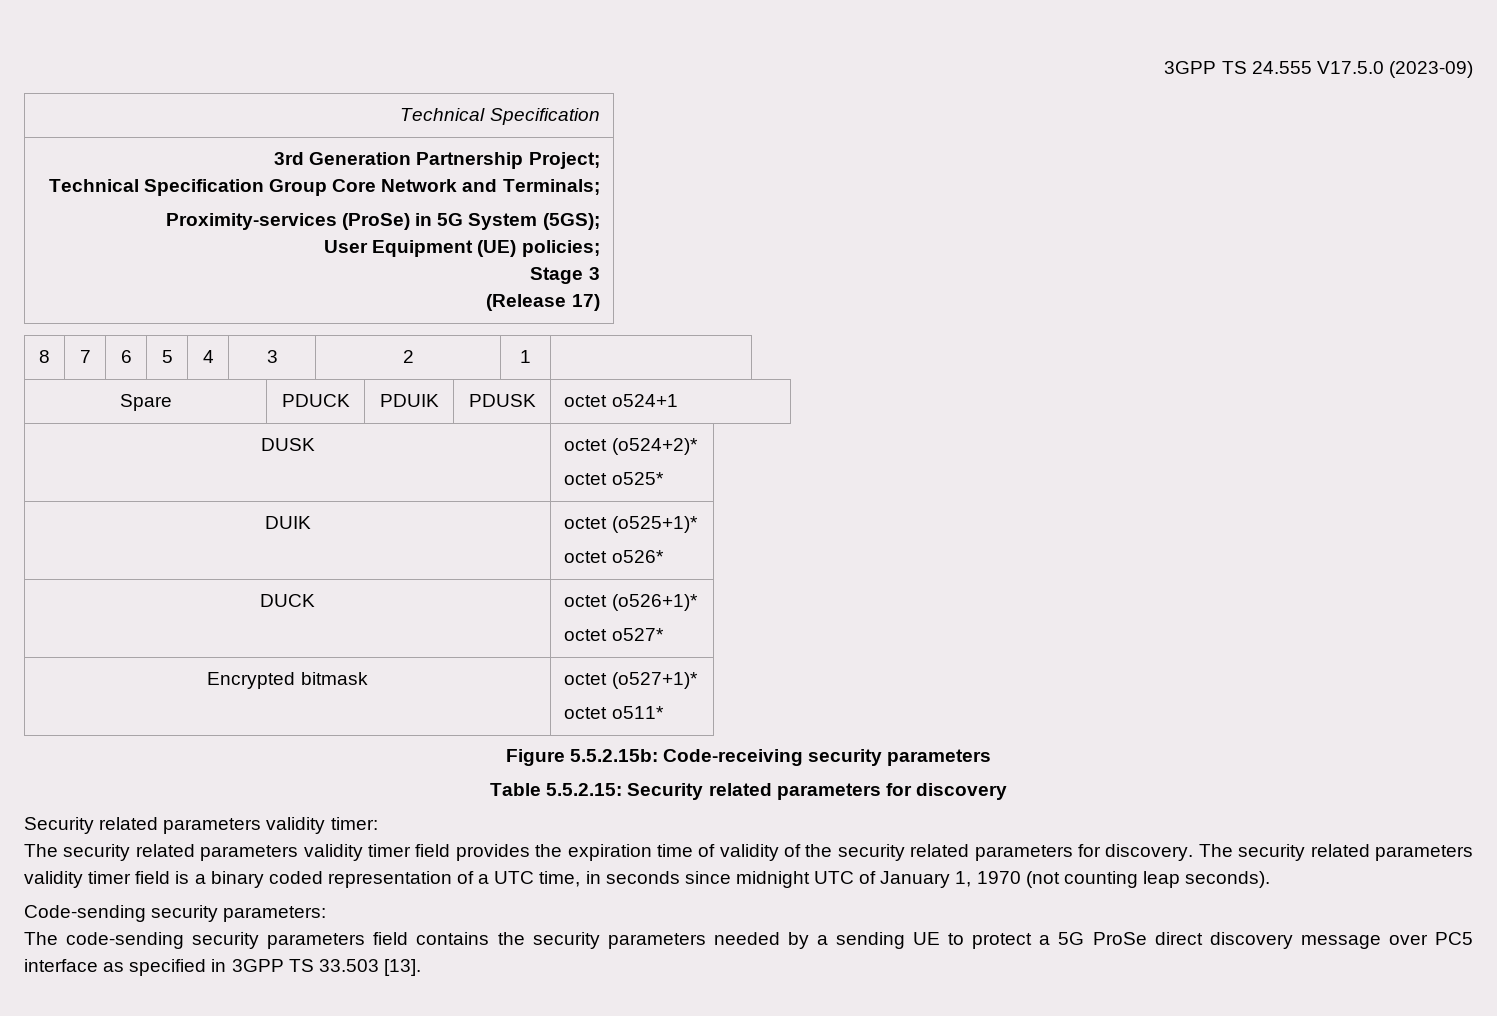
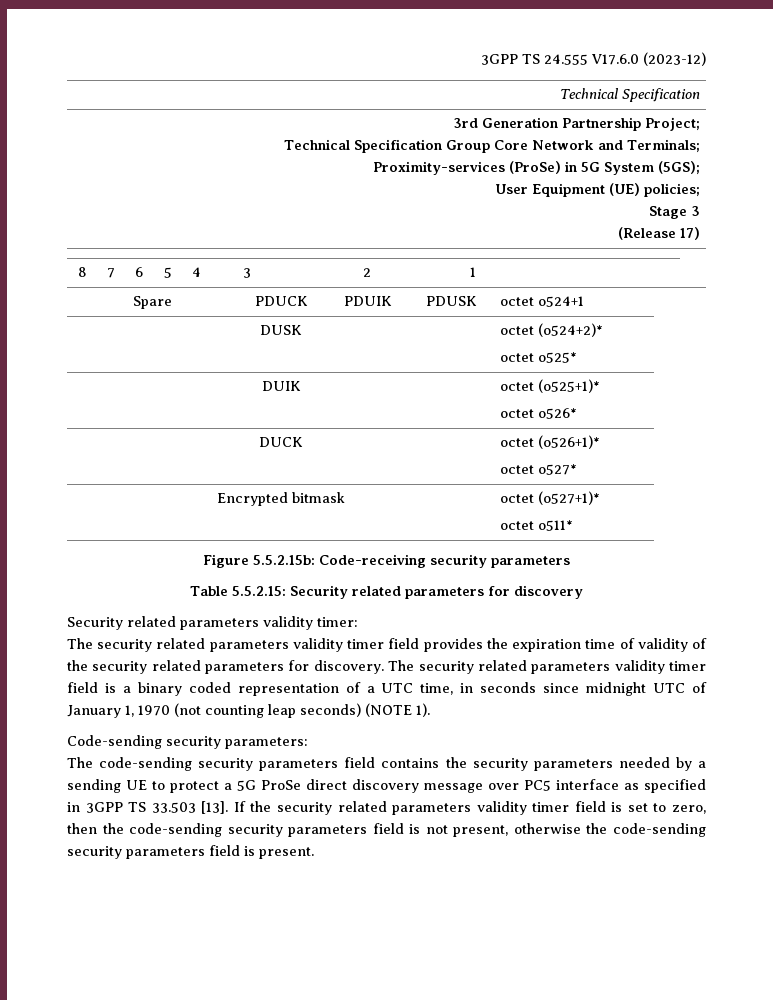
[1316,61,1474,78] V17.5.0 (2023-09) -> [591,52,706,66] V17.6.0 (2023-12)
[1185,871,1271,888] seconds). -> [300,703,430,717] seconds) (NOTE 1).
(421, 967) none -> [233,801,706,815] [67,823,706,837] [67,845,314,859] If the security related parameters validity timer field is set to zero, then the code-sending security parameters field is not present, otherwise the code-sending security parameters field is present.

